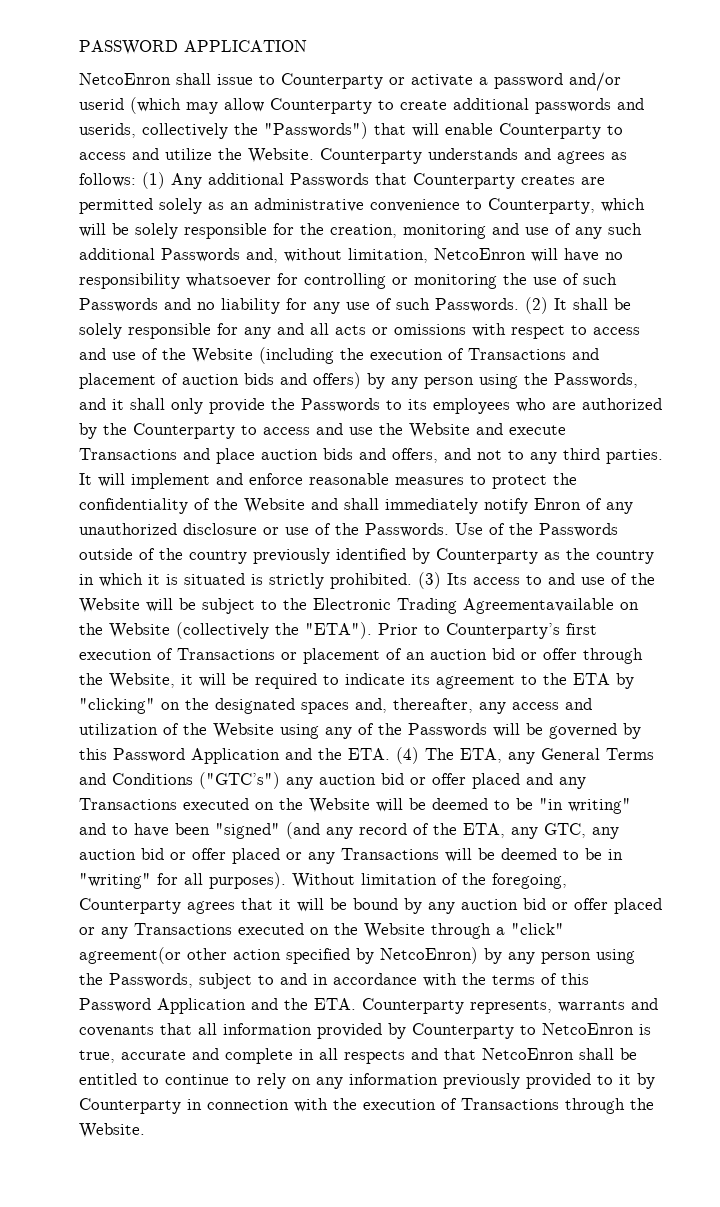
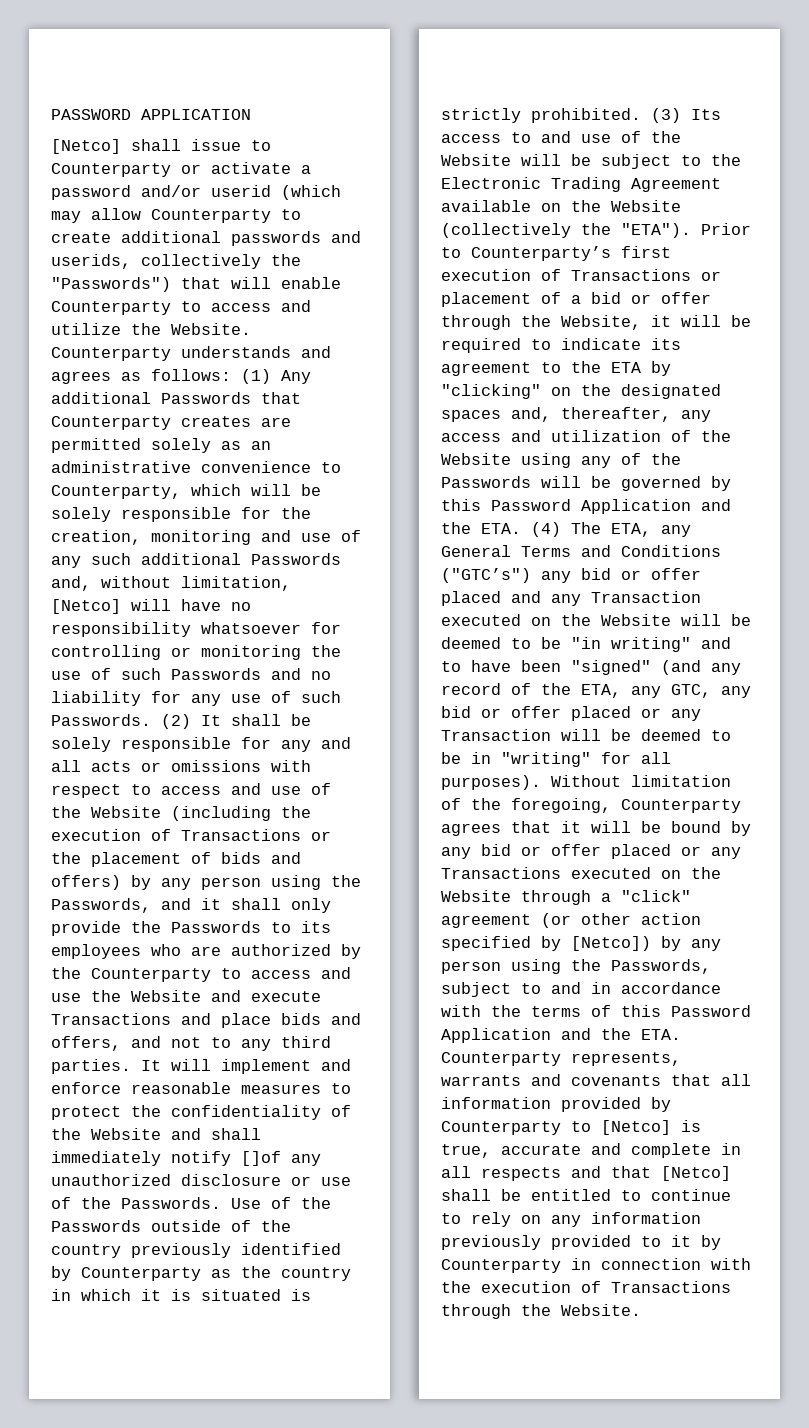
[79,73,171,85] NetcoEnron -> [51,139,121,154] [Netco]
[434,248,526,260] NetcoEnron -> [51,599,121,614] [Netco]
[572,348,599,360] [79,373,239,389] and placement of auction -> [311,831,331,841] [51,852,211,867] or the placement of
[261,449,318,460] auction -> (271, 1020) none
[534,498,602,510] Enron of -> [241,1151,281,1166] []of
[463,598,614,614] Agreementavailable -> [631,178,721,192] [441,200,531,212] Agreement available
[406,649,487,660] an auction -> [571,295,581,304] a
[319,774,376,785] auction -> (571, 577) none
[79,798,177,810] Transactions -> [591,591,701,603] Transaction
[79,848,439,864] auction bid or offer placed or any Transactions -> [441,706,701,721] [441,729,551,741] bid or offer placed or any Transaction
[461,899,518,910] auction -> (471, 853) none
[79,947,181,964] agreement(or -> [441,913,571,928] agreement (or
[380,947,478,964] NetcoEnron) -> [571,936,651,951] [Netco])
[542,1023,634,1035] NetcoEnron -> [601,1120,671,1135] [Netco]
[482,1048,574,1060] NetcoEnron -> [661,1166,731,1181] [Netco]

